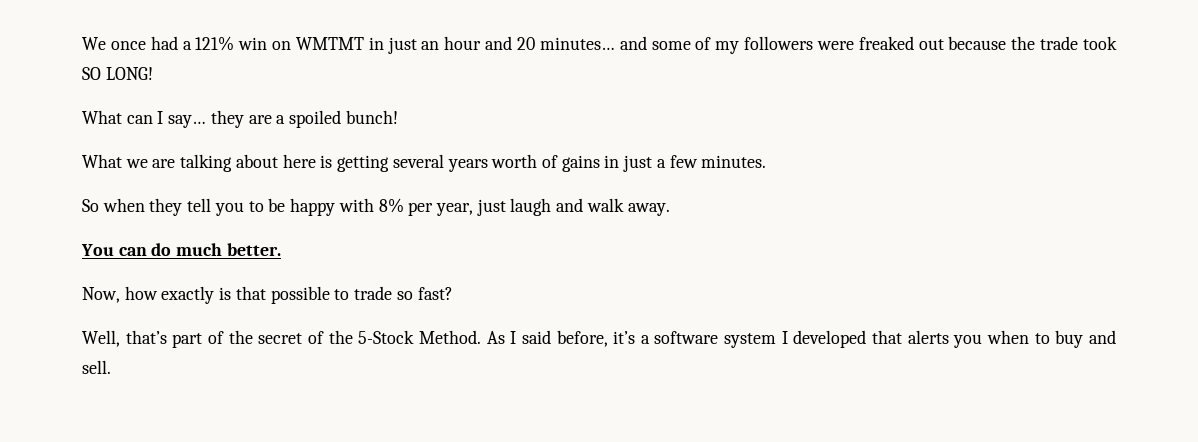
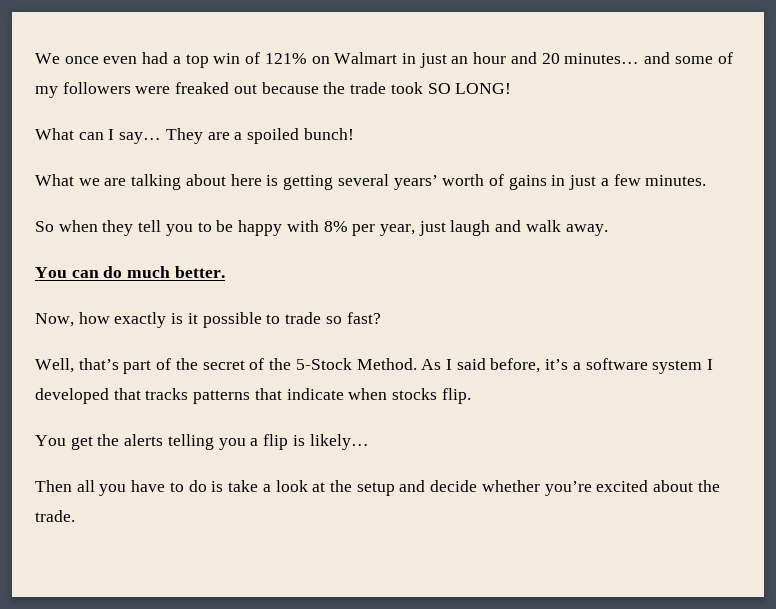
(146, 45) none -> [103,56,138,64] even
[195,36,364,51] 121% win on WMTMT -> [185,52,398,68] top win of 121% on Walmart
[210,110,244,128] they -> [165,128,203,144] They
[447,159,488,172] years -> [393,175,438,190] years’
[235,286,266,300] that -> [187,313,198,324] it
[907,330,1117,348] [82,360,111,374] alerts you when to buy and sell. -> [145,388,471,404] [35,434,369,450] [35,480,720,496] [35,510,75,522] tracks patterns that indicate when stocks flip. // You get the alerts telling you a flip is likely… // Then all you have to do is take a look at the setup and decide whether you’re excited about the trade.

